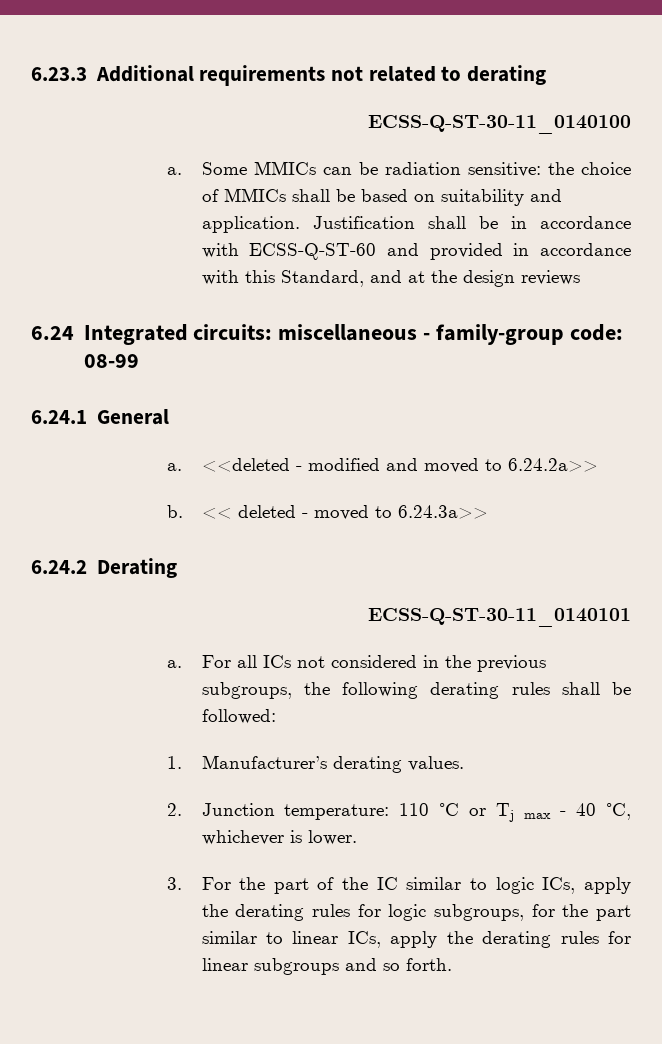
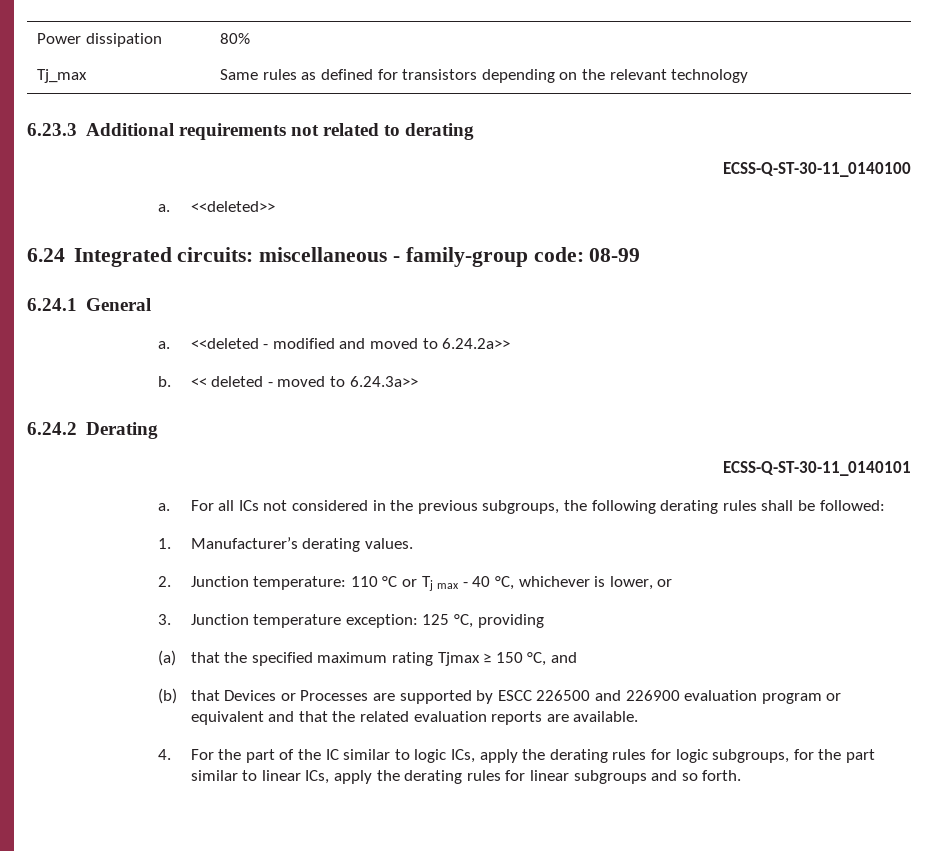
(31, 74) none -> [37,33,162,47] [220,33,251,44] [37,69,88,83] [220,69,749,83] Power dissipation | 80% // Tj_max | Same rules as defined for transistors depending on the relevant technology //
[201,161,632,177] [201,188,562,206] [201,216,632,233] [201,243,631,260] [201,270,580,287] Some MMICs can be radiation sensitive: the choice of MMICs shall be based on suitability and application. Justification shall be in accordance with ECSS-Q-ST-60 and provided in accordance with this Standard, and at the design reviews -> [190,201,275,212] <<deleted>>
[307,830,357,845] [167,877,183,890] lower. // 3. -> [609,576,673,590] [157,614,544,628] [157,650,578,666] [157,688,842,704] [190,711,639,725] [157,749,171,760] lower, or // 3. Junction temperature exception: 125 °C, providing // (a) that the specified maximum rating Tjmax ≥ 150 °C, and // (b) that Devices or Processes are supported by ESCC 226500 and 226900 evaluation program or equivalent and that the related evaluation reports are available. // 4.

